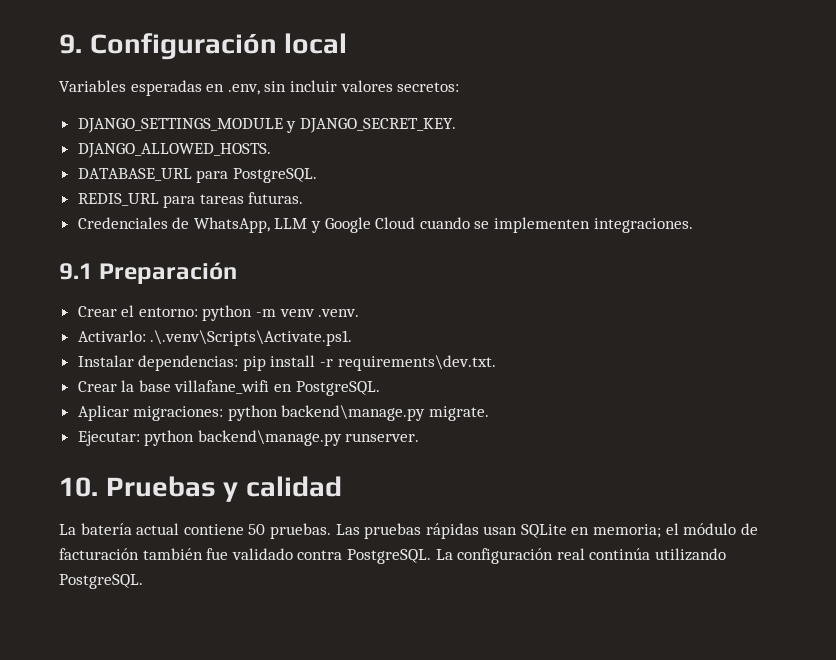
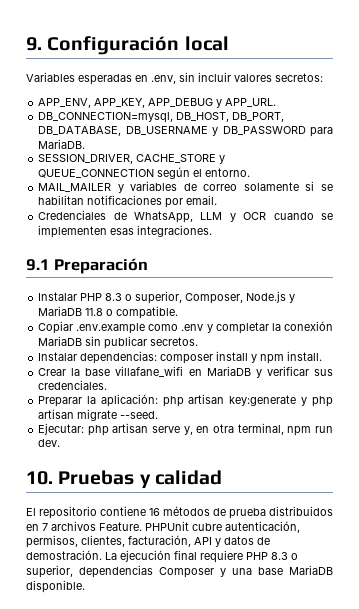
[77,118,456,133] [77,143,271,158] [77,168,317,183] [77,192,304,208] DJANGO_SETTINGS_MODULE y DJANGO_SECRET_KEY. // DJANGO_ALLOWED_HOSTS. // DATABASE_URL para PostgreSQL. // REDIS_URL para tareas futuras. -> [38,98,277,108] [38,112,285,123] [38,126,333,137] [38,139,86,149] [38,154,226,164] [38,167,251,179] [38,181,333,193] [38,195,218,208] APP_ENV, APP_KEY, APP_DEBUG y APP_URL. // DB_CONNECTION=mysql, DB_HOST, DB_PORT, DB_DATABASE, DB_USERNAME y DB_PASSWORD para MariaDB. // SESSION_DRIVER, CACHE_STORE y QUEUE_CONNECTION según el entorno. // MAIL_MAILER y variables de correo solamente si se habilitan notificaciones por email.
[324,217,416,233] Google Cloud -> [243,212,267,220] OCR
(591, 225) none -> [110,228,135,235] esas
[77,305,360,321] [77,330,353,346] [77,355,496,371] Crear el entorno: python -m venv .venv. // Activarlo: .\.venv\Scripts\Activate.ps1. // Instalar dependencias: pip install -r requirements\dev.txt. -> [38,291,296,304] [38,306,179,319] [38,321,333,334] [38,336,199,349] [38,351,323,364] Instalar PHP 8.3 o superior, Composer, Node.js y MariaDB 11.8 o compatible. // Copiar .env.example como .env y completar la conexión MariaDB sin publicar secretos. // Instalar dependencias: composer install y npm install.
[295,381,380,396] [77,405,490,421] [77,430,420,446] [59,476,342,502] [59,523,758,539] [59,548,726,564] [59,574,143,589] PostgreSQL. // Aplicar migraciones: python backend\manage.py migrate. // Ejecutar: python backend\manage.py runserver. // 10. Pruebas y calidad // La batería actual contiene 50 pruebas. Las pruebas rápidas usan SQLite en memoria; el módulo de facturación también fue validado contra PostgreSQL. La configuración real continúa utilizando PostgreSQL. -> [206,366,334,378] [38,380,108,390] [38,394,333,407] [38,409,159,421] [38,423,334,436] [38,439,61,447] [26,470,222,489] [26,506,333,519] [26,521,300,533] [26,535,270,548] [26,550,298,563] [26,565,333,578] [26,580,85,593] MariaDB y verificar sus credenciales. // Preparar la aplicación: php artisan key:generate y php artisan migrate --seed. // Ejecutar: php artisan serve y, en otra terminal, npm run dev. // 10. Pruebas y calidad // El repositorio contiene 16 métodos de prueba distribuidos en 7 archivos Feature. PHPUnit cubre autenticación, permisos, clientes, facturación, API y datos de demostración. La ejecución final requiere PHP 8.3 o superior, dependencias Composer y una base MariaDB disponible.

